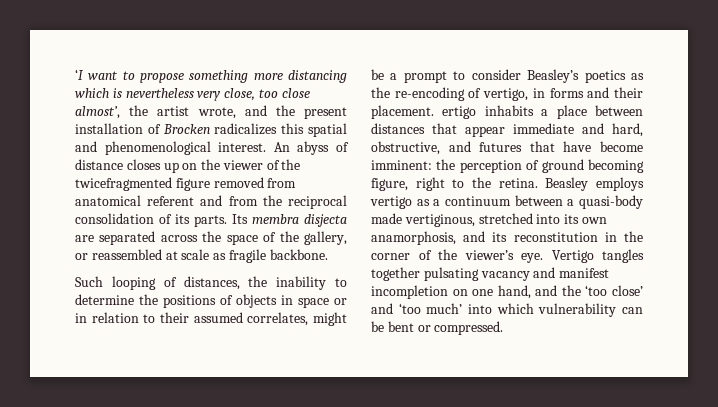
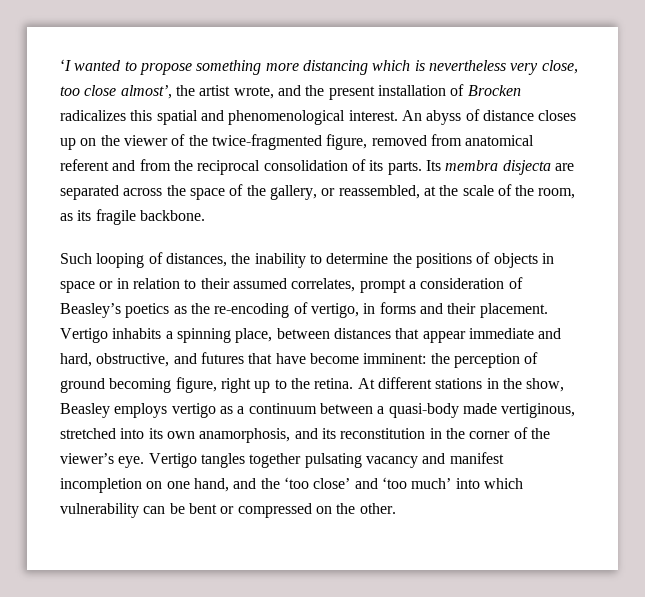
[88,71,119,80] want -> [74,60,122,71] wanted
[75,177,210,191] twicefragmented figure -> [211,134,368,150] twice-fragmented figure,
[91,249,227,260] reassembled at scale as -> [338,184,576,199] [60,210,92,221] reassembled, at the scale of the room, as its
[313,312,347,326] [371,69,521,83] might be a prompt to consider -> [359,277,523,293] prompt a consideration of
[442,106,477,119] ertigo -> [60,328,108,343] Vertigo
[556,105,587,119] place -> [176,328,273,343] spinning place,
(445, 184) none -> [254,381,271,393] up
(538, 183) none -> [357,377,565,392] At different stations in the show,
[434,321,504,335] compressed. -> [237,503,396,518] compressed on the other.

